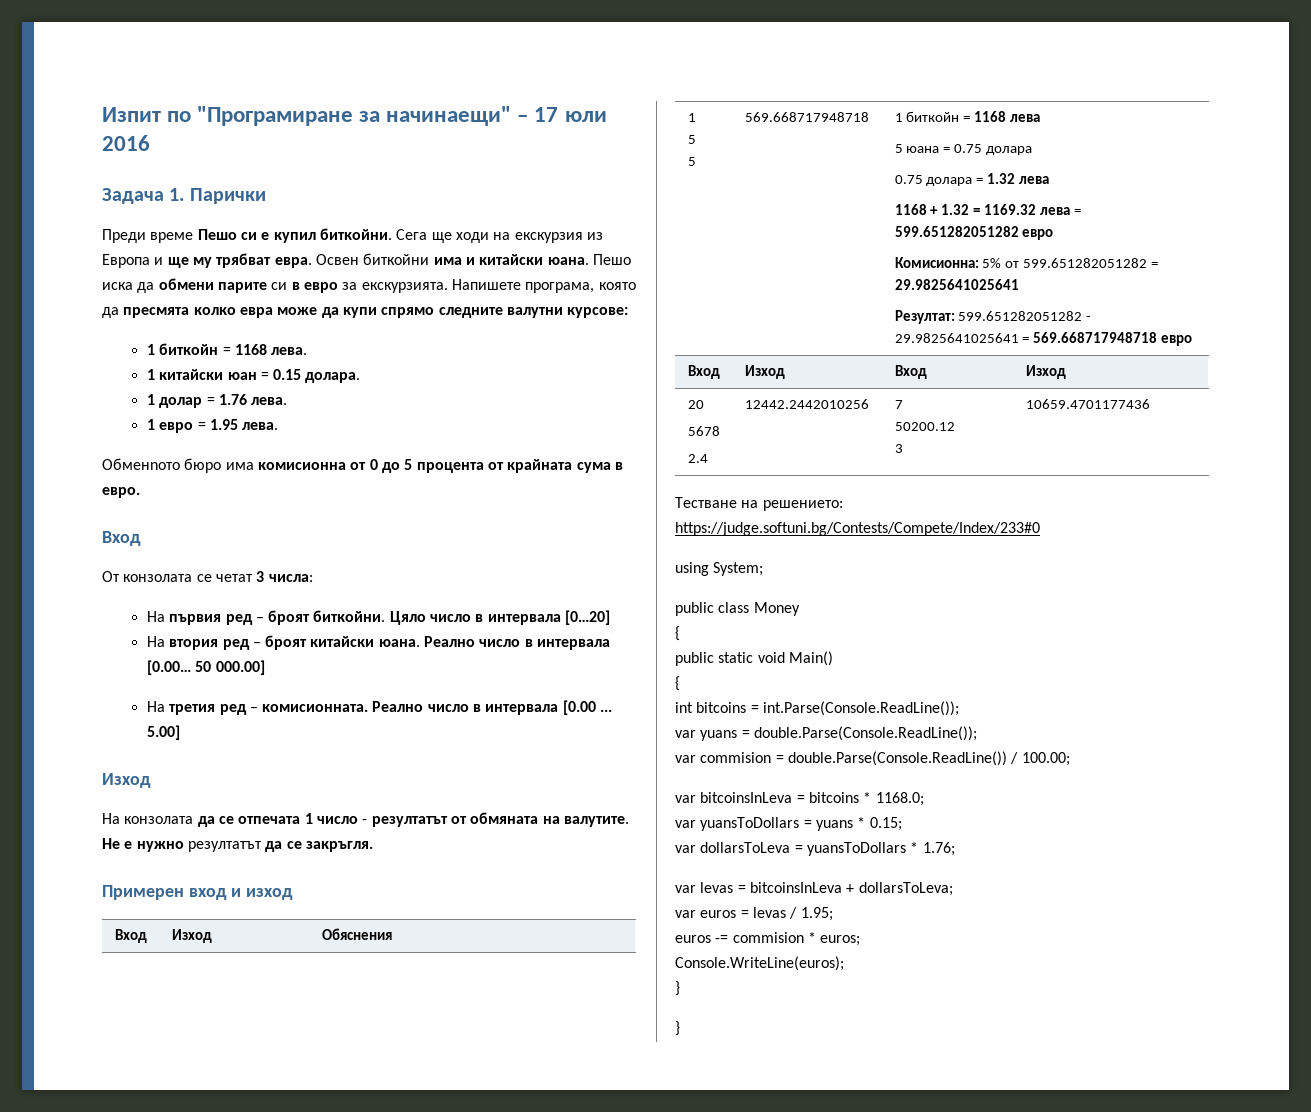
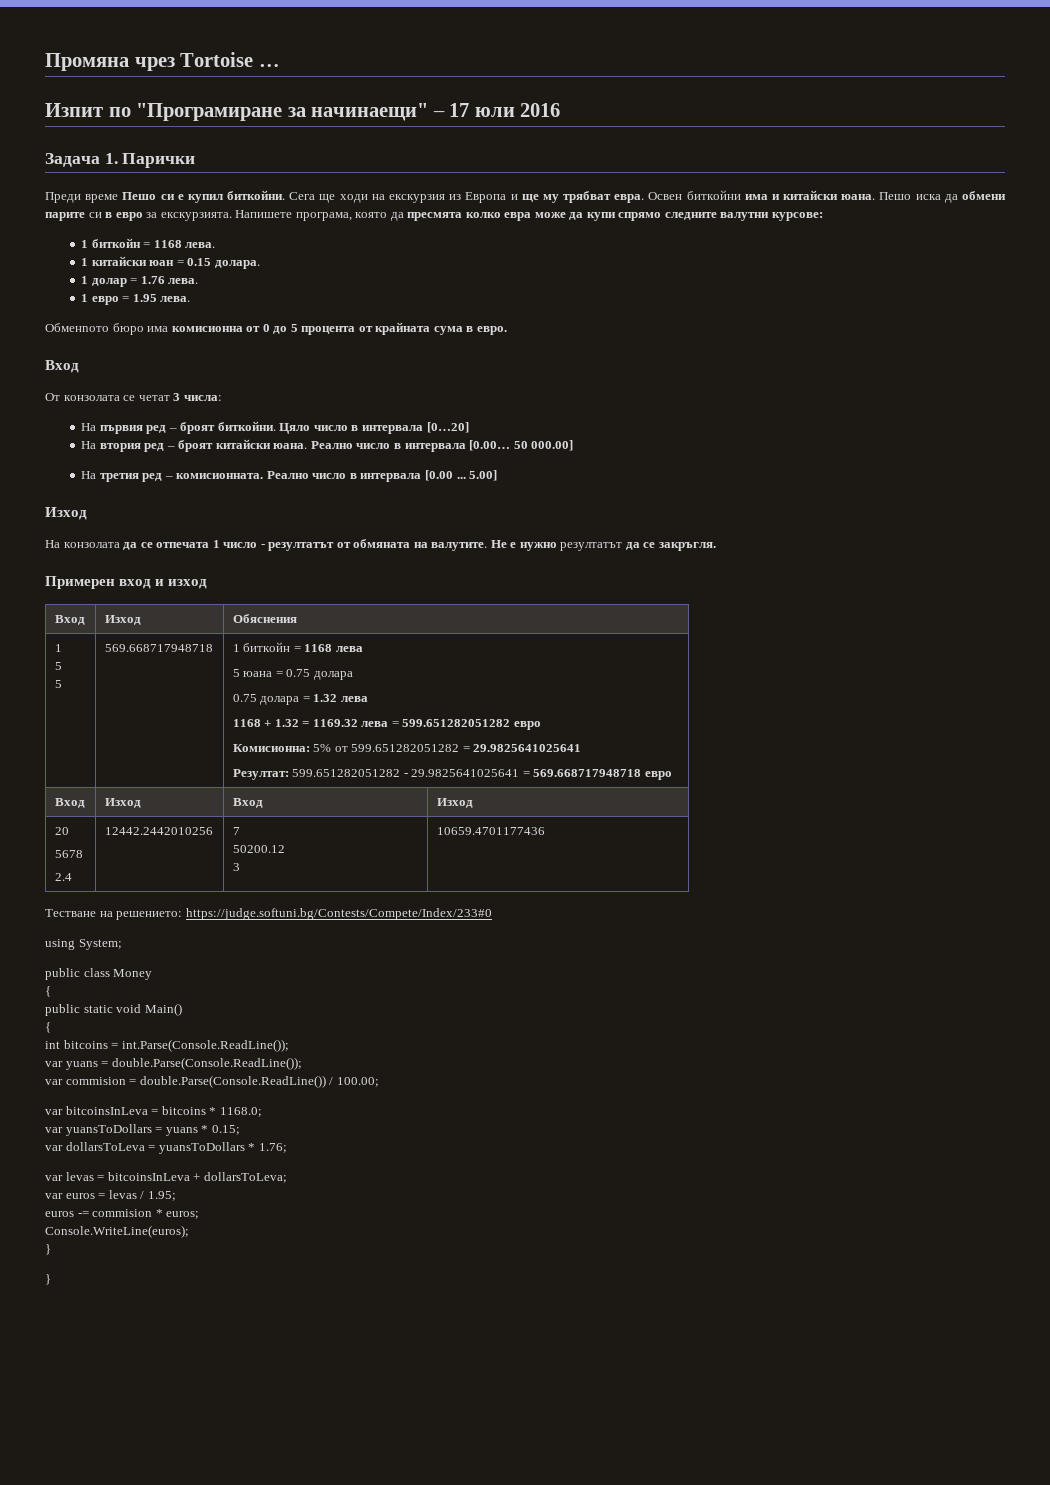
(102, 114) none -> [45,52,280,71] Промяна чрез Tortoise … //

